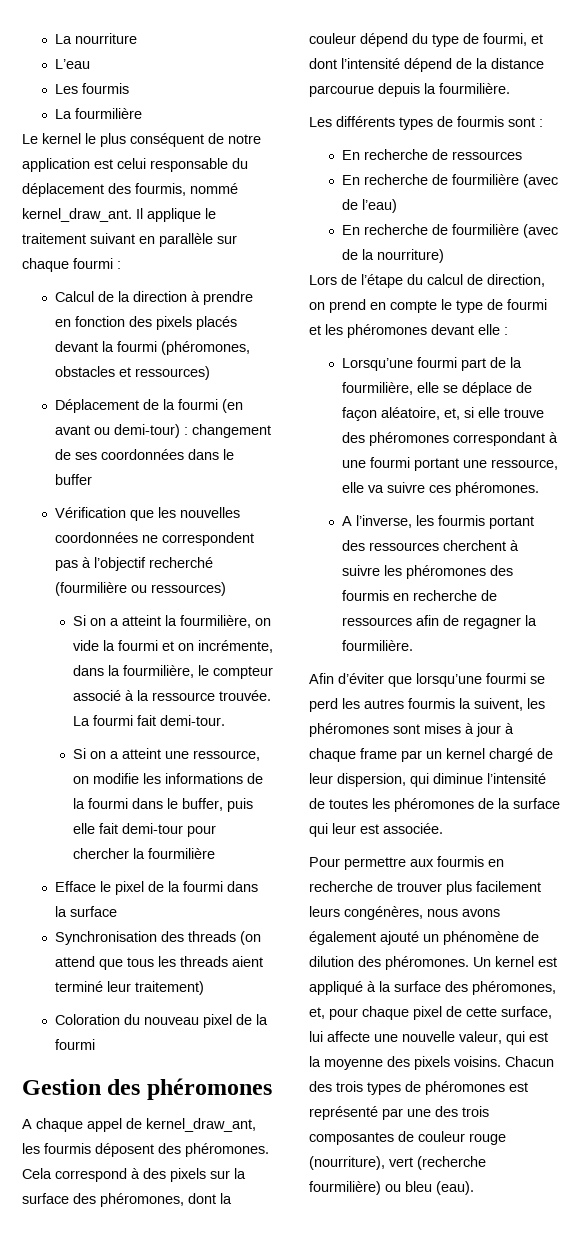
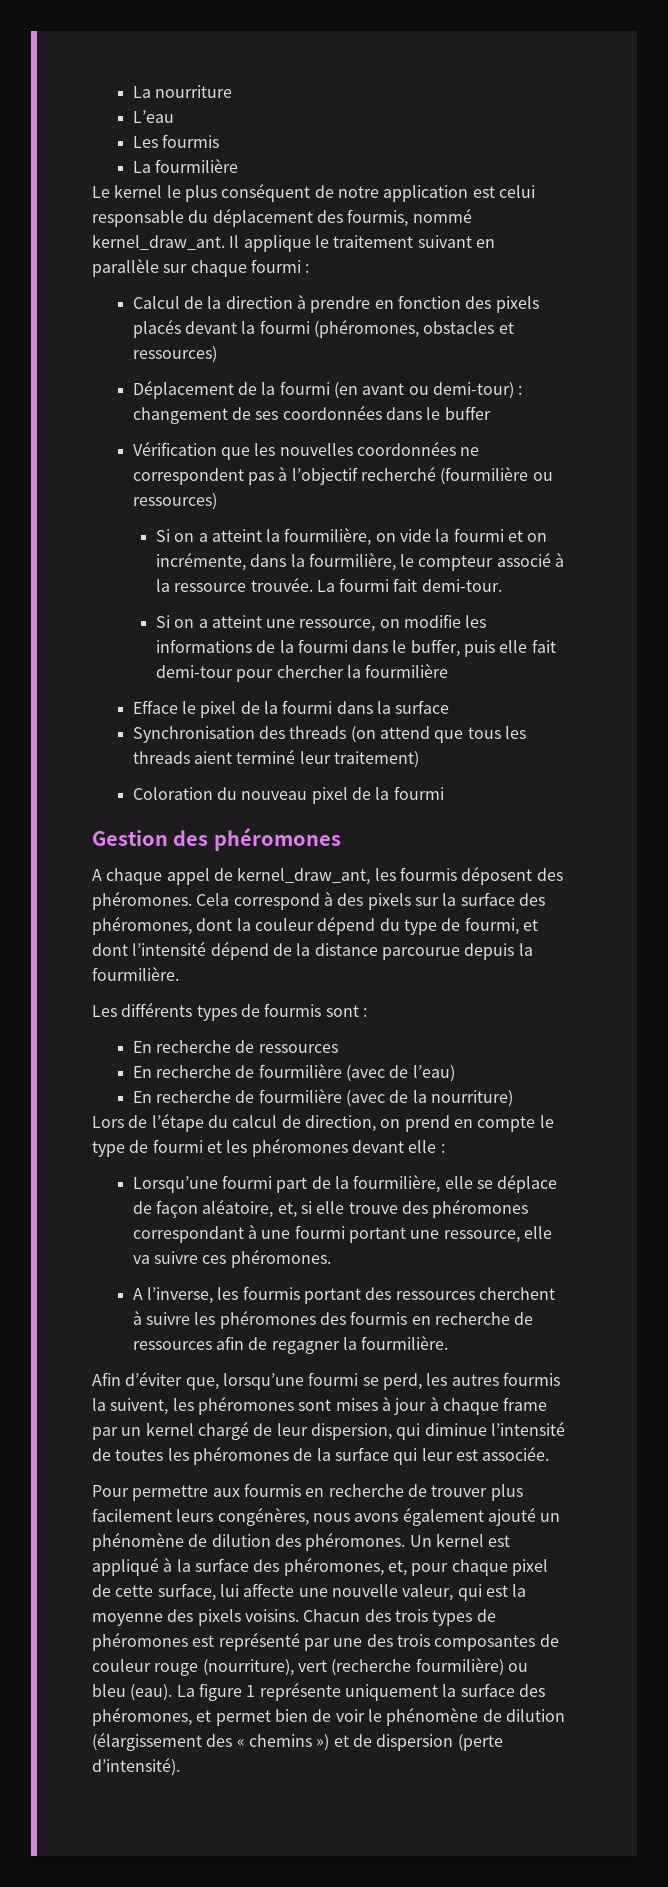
[388,676,412,687] que -> [185,1377,219,1390] que,
[309,698,338,712] perd -> [382,1373,422,1390] perd,
(474, 1188) none -> [176,1682,545,1701] [92,1707,565,1726] [92,1732,503,1751] [92,1757,180,1776] La figure 1 représente uniquement la surface des phéromones, et permet bien de voir le phénomène de dilution (élargissement des « chemins ») et de dispersion (perte d’intensité).

